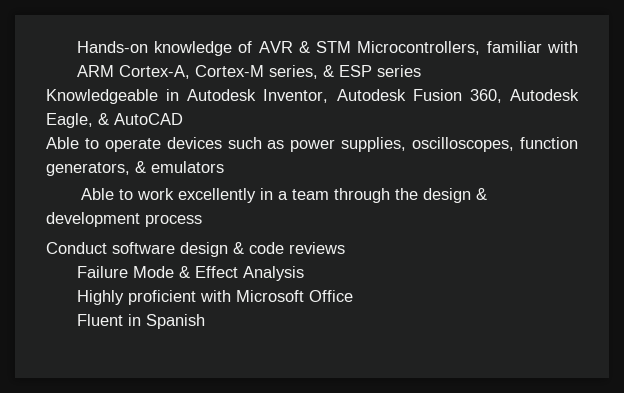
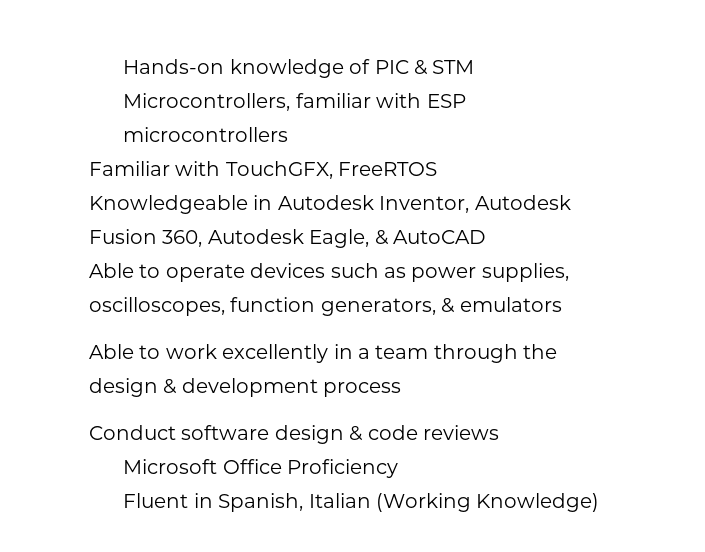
[258,41,293,53] AVR -> [374,60,409,74] PIC
[76,65,421,79] ARM Cortex-A, Cortex-M series, & ESP series -> [426,94,466,108] [123,127,289,142] [89,161,438,179] ESP microcontrollers // Familiar with TouchGFX, FreeRTOS
[76,266,304,281] [76,290,231,305] Failure Mode & Effect Analysis // Highly proficient with -> (499, 432) none
(353, 296) none -> [287,459,399,478] Proficiency
[145,314,205,329] Spanish -> [218,493,600,512] Spanish, Italian (Working Knowledge)

